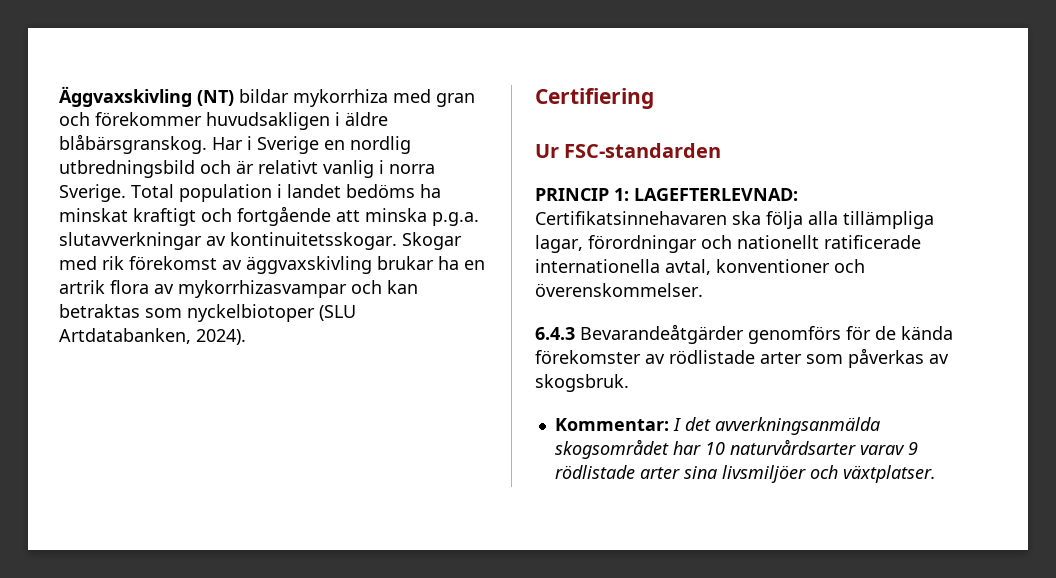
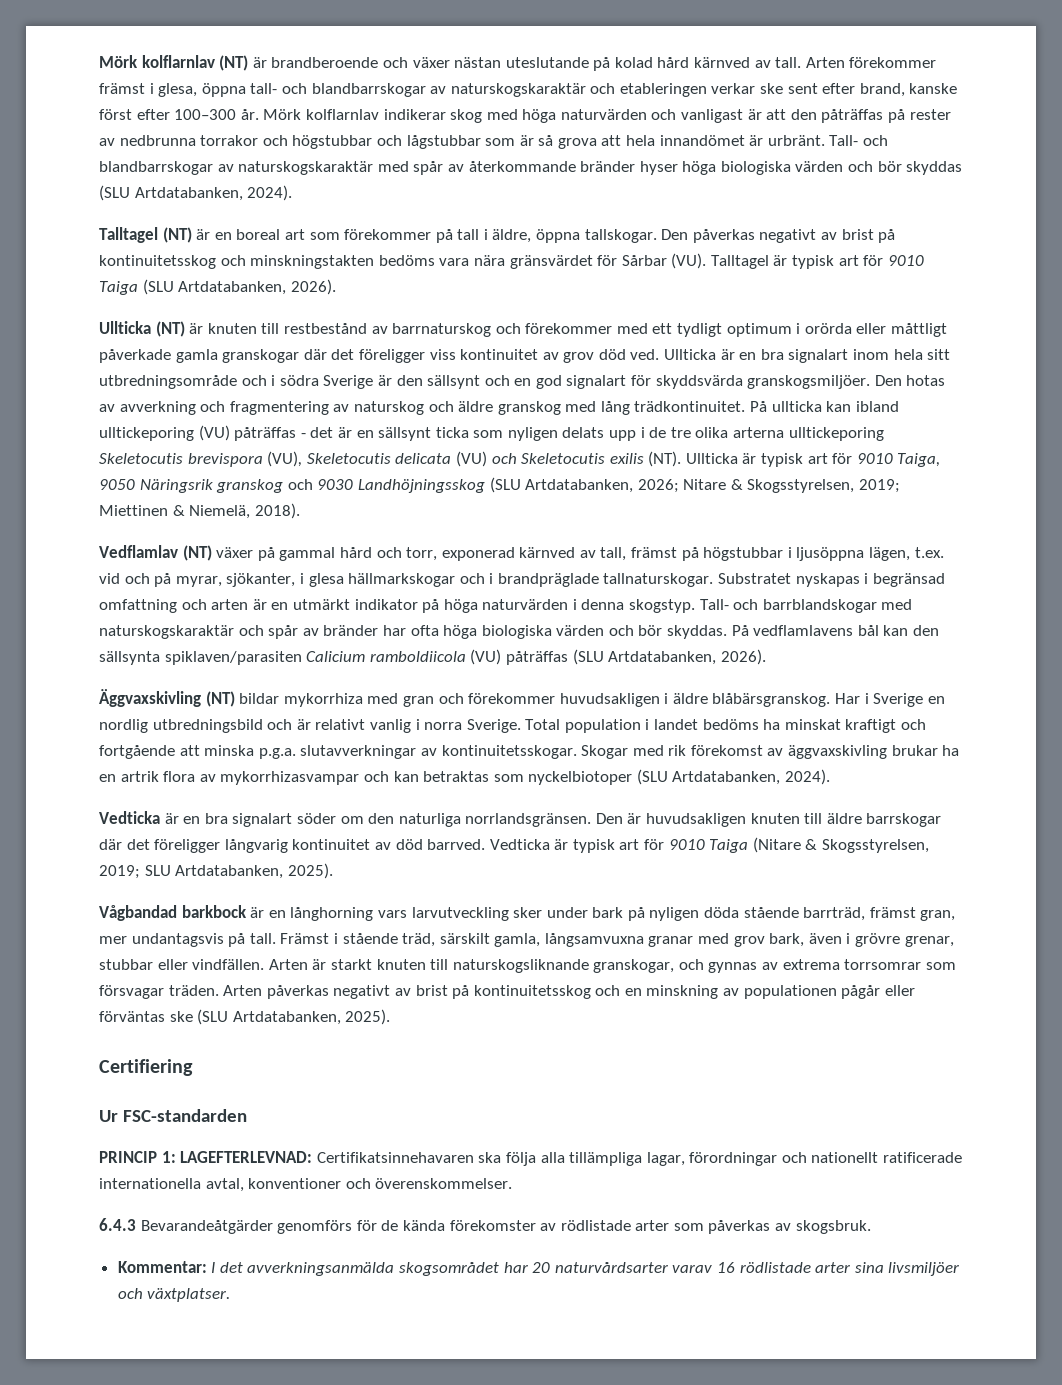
(59, 96) none -> [99,55,937,71] [99,83,958,97] [99,109,951,123] [99,135,889,149] [99,161,963,175] [99,185,293,201] [99,227,896,243] [99,253,924,269] [99,279,336,295] [99,321,948,337] [99,349,951,363] [99,375,946,389] [99,401,899,415] [99,425,884,441] [99,451,941,467] [99,477,901,493] [99,503,300,519] [99,545,944,561] [99,573,945,587] [99,599,913,613] [99,625,940,639] [99,649,766,665] Mörk kolflarnlav (NT) är brandberoende och växer nästan uteslutande på kolad hård kärnved av tall. Arten förekommer främst i glesa, öppna tall- och blandbarrskogar av naturskogskaraktär och etableringen verkar ske sent efter brand, kanske först efter 100–300 år. Mörk kolflarnlav indikerar skog med höga naturvärden och vanligast är att den påträffas på rester av nedbrunna torrakor och högstubbar och lågstubbar som är så grova att hela innandömet är urbränt. Tall- och blandbarrskogar av naturskogskaraktär med spår av återkommande bränder hyser höga biologiska värden och bör skyddas (SLU Artdatabanken, 2024). // Talltagel (NT) är en boreal art som förekommer på tall i äldre, öppna tallskogar. Den påverkas negativt av brist på kontinuitetsskog och minskningstakten bedöms vara nära gränsvärdet för Sårbar (VU). Talltagel är typisk art för 9010 Taiga (SLU Artdatabanken, 2026). // Ullticka (NT) är knuten till restbestånd av barrnaturskog och förekommer med ett tydligt optimum i orörda eller måttligt påverkade gamla granskogar där det föreligger viss kontinuitet av grov död ved. Ullticka är en bra signalart inom hela sitt utbredningsområde och i södra Sverige är den sällsynt och en god signalart för skyddsvärda granskogsmiljöer. Den hotas av avverkning och fragmentering av naturskog och äldre granskog med lång trädkontinuitet. På ullticka kan ibland ulltickeporing (VU) påträffas - det är en sällsynt ticka som nyligen delats upp i de tre olika arterna ulltickeporing Skeletocutis brevispora (VU), Skeletocutis delicata (VU) och Skeletocutis exilis (NT). Ullticka är typisk art för 9010 Taiga, 9050 Näringsrik granskog och 9030 Landhöjningsskog (SLU Artdatabanken, 2026; Nitare & Skogsstyrelsen, 2019; Miettinen & Niemelä, 2018). // Vedflamlav (NT) växer på gammal hård och torr, exponerad kärnved av tall, främst på högstubbar i ljusöppna lägen, t.ex. vid och på myrar, sjökanter, i glesa hällmarkskogar och i brandpräglade tallnaturskogar. Substratet nyskapas i begränsad omfattning och arten är en utmärkt indikator på höga naturvärden i denna skogstyp. Tall- och barrblandskogar med naturskogskaraktär och spår av bränder har ofta höga biologiska värden och bör skyddas. På vedflamlavens bål kan den sällsynta spiklaven/parasiten Calicium ramboldiicola (VU) påträffas (SLU Artdatabanken, 2026). //
(246, 337) none -> [99,811,942,827] [99,837,930,853] [99,863,333,879] [99,905,956,921] [99,933,954,947] [99,959,956,973] [99,985,915,999] [99,1009,391,1025] // Vedticka är en bra signalart söder om den naturliga norrlandsgränsen. Den är huvudsakligen knuten till äldre barrskogar där det föreligger långvarig kontinuitet av död barrved. Vedticka är typisk art för 9010 Taiga (Nitare & Skogsstyrelsen, 2019; SLU Artdatabanken, 2025). // Vågbandad barkbock är en långhorning vars larvutveckling sker under bark på nyligen döda stående barrträd, främst gran, mer undantagsvis på tall. Främst i stående träd, särskilt gamla, långsamvuxna granar med grov bark, även i grövre grenar, stubbar eller vindfällen. Arten är starkt knuten till naturskogsliknande granskogar, och gynnas av extrema torrsomrar som försvagar träden. Arten påverkas negativt av brist på kontinuitetsskog och en minskning av populationen pågår eller förväntas ske (SLU Artdatabanken, 2025).
[704,442,725,455] 10 -> [532,1262,551,1273] 20
[907,442,918,455] 9 -> [717,1262,736,1273] 16

